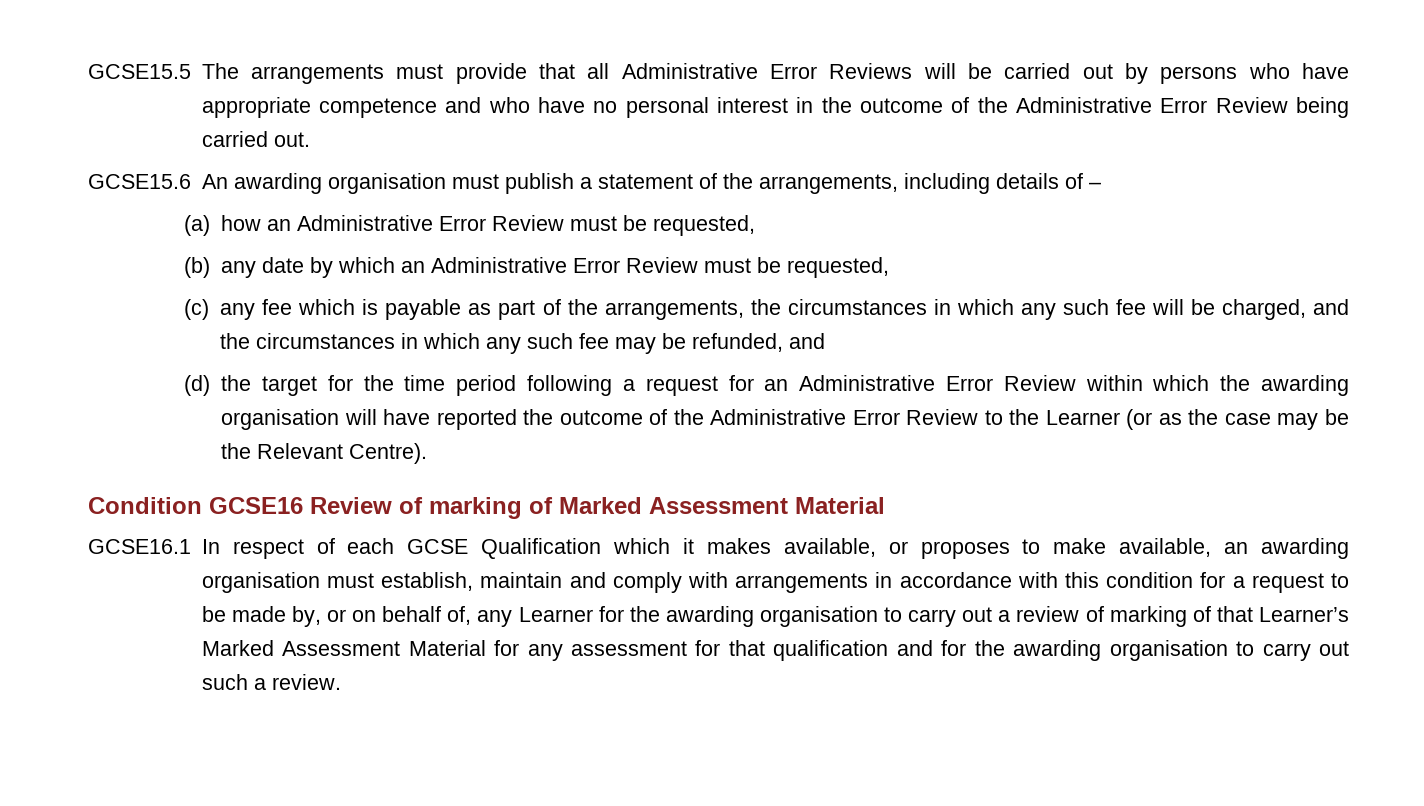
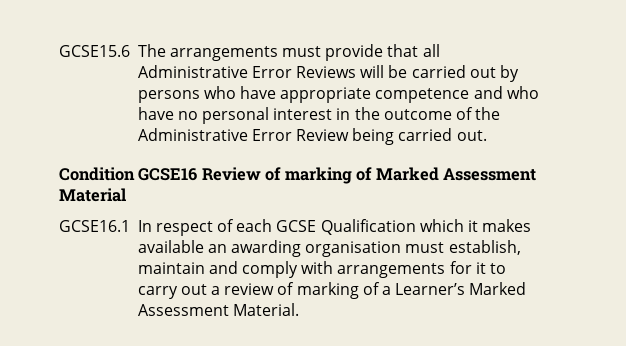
[88,64,191,79] GCSE15.5 -> [59,45,130,57] GCSE15.6
[88,173,1101,194] [184,215,756,236] [184,257,890,278] [184,299,1349,320] [220,333,826,354] [184,375,1349,396] [221,409,1349,430] [221,443,428,464] // GCSE15.6 An awarding organisation must publish a statement of the arrangements, including details of – // (a) how an Administrative Error Review must be requested, // (b) any date by which an Administrative Error Review must be requested, // (c) any fee which is payable as part of the arrangements, the circumstances in which any such fee will be charged, and the circumstances in which any such fee may be refunded, and // (d) the target for the time period following a request for an Administrative Error Review within which the awarding organisation will have reported the outcome of the Administrative Error Review to the Learner (or as the case may be the Relevant Centre). -> (487, 135) none
[783,538,1212,559] available, or proposes to make available, -> [137,240,204,253] available
[875,572,1349,593] [201,606,878,627] in accordance with this condition for a request to be made by, or on behalf of, any Learner for the awarding organisation -> [449,261,486,274] for it
[1216,606,1253,622] that -> [382,286,392,295] a
[408,640,1349,661] [201,674,341,690] Material for any assessment for that qualification and for the awarding organisation to carry out such a review. -> [232,303,299,316] Material.

